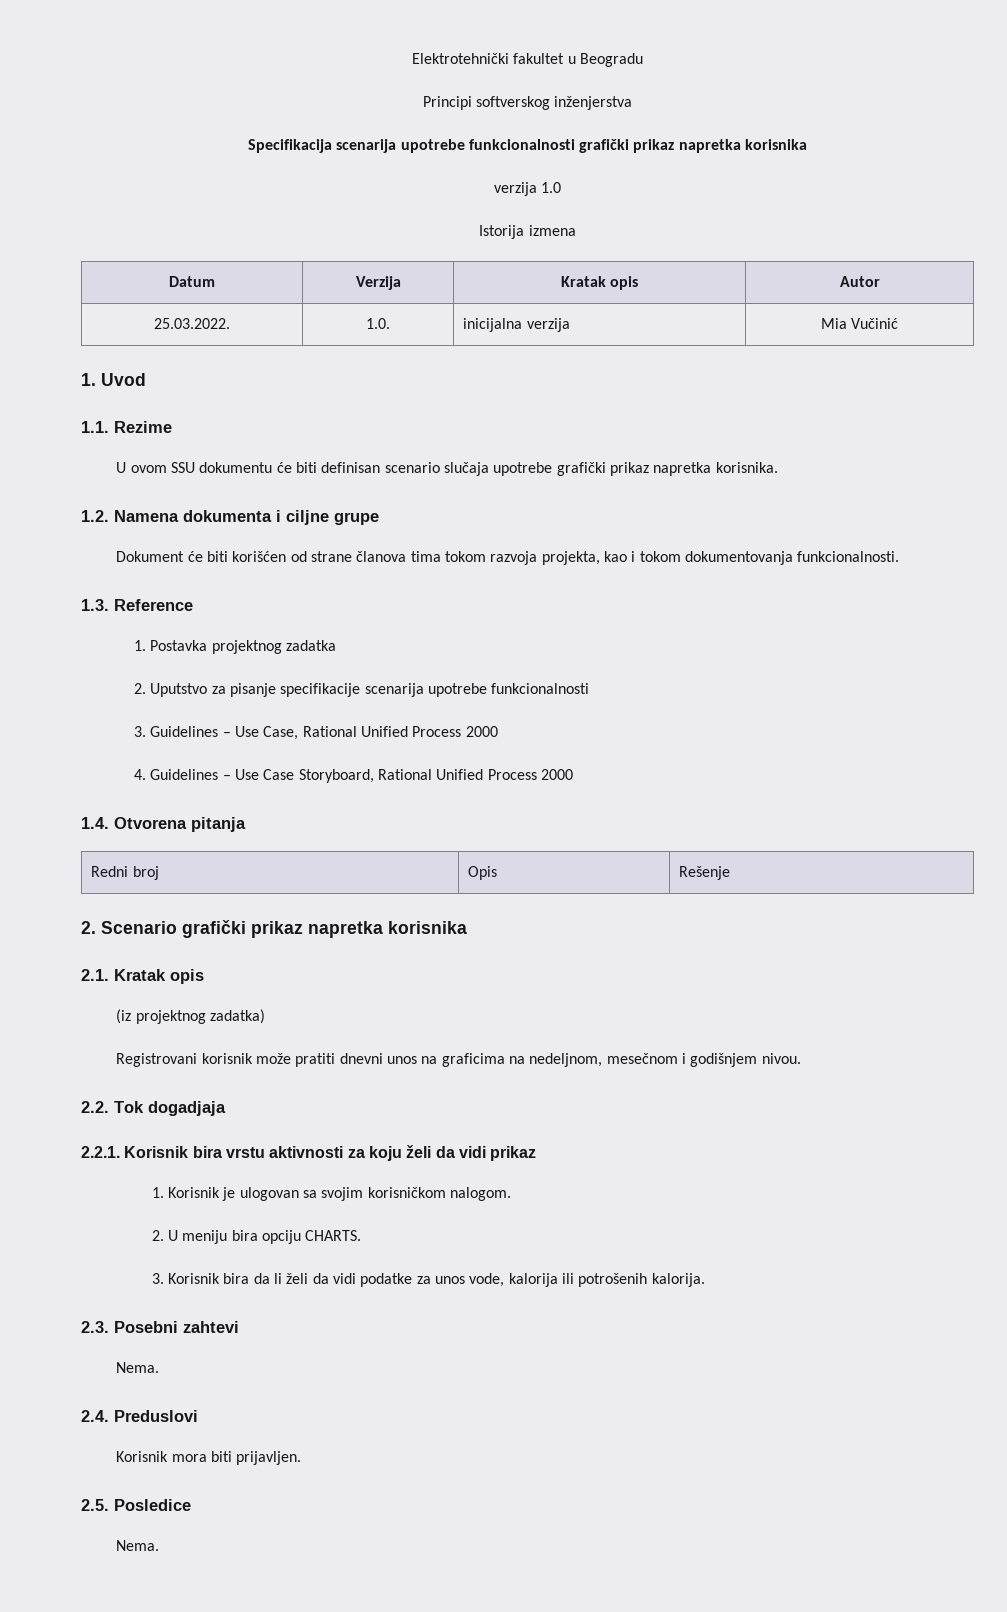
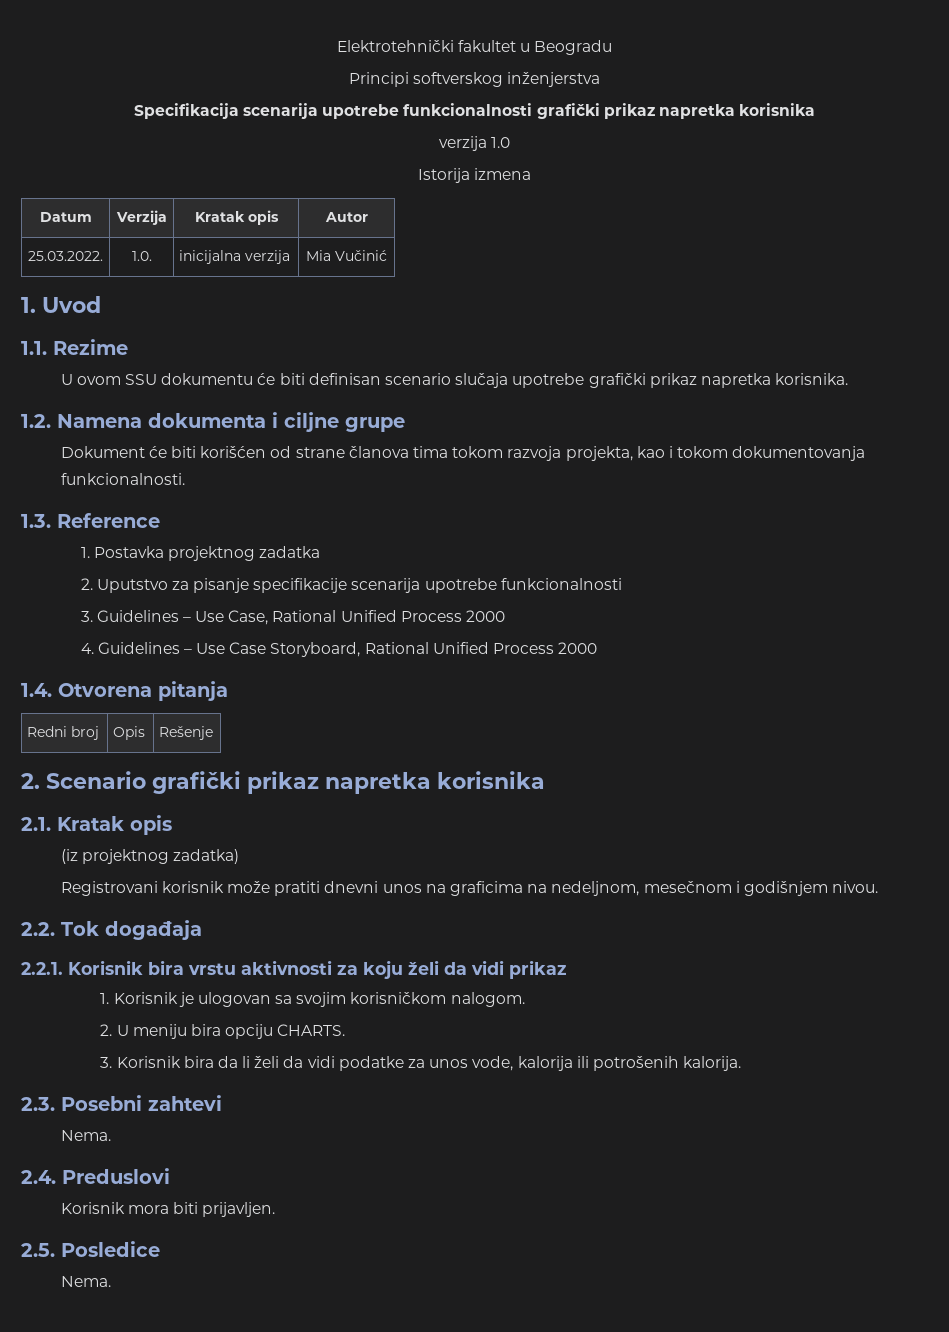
[148,1101,226,1116] dogadjaja -> [105,920,202,940] događaja

